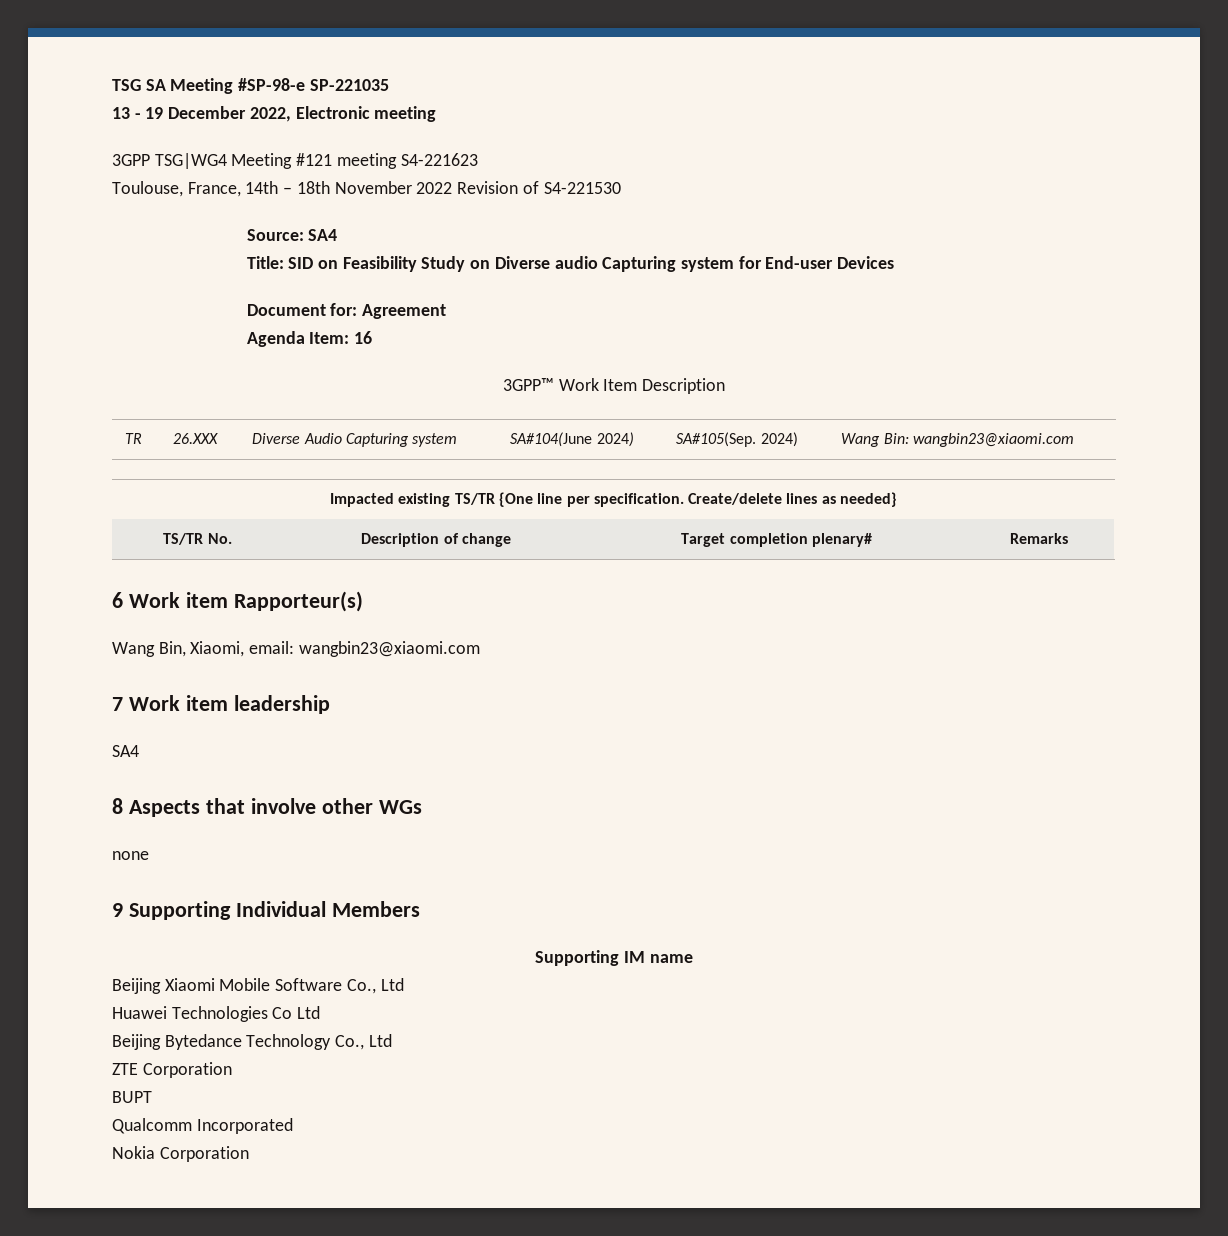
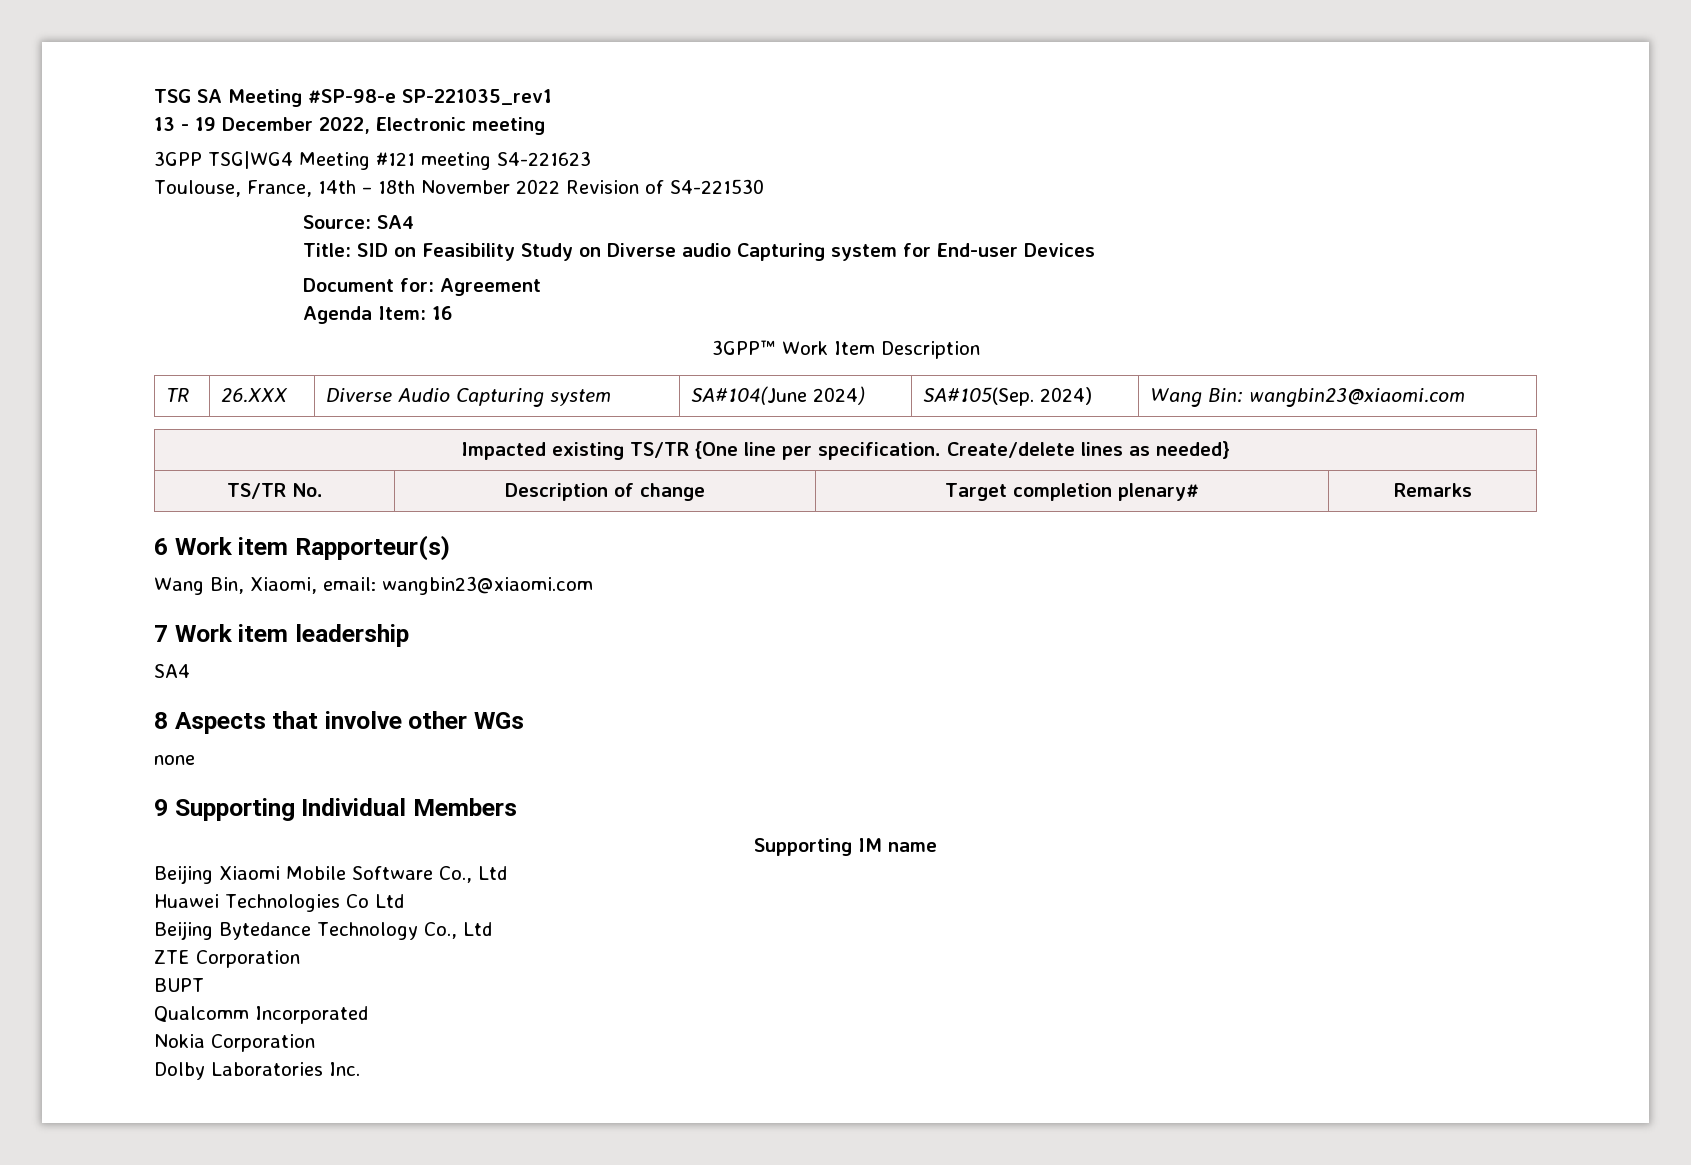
[309,79,389,91] SP-221035 -> [402,89,552,105] SP-221035_rev1
(249, 1154) none -> [154,1062,360,1080] // Dolby Laboratories Inc.

